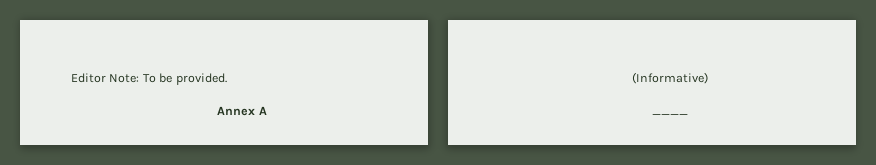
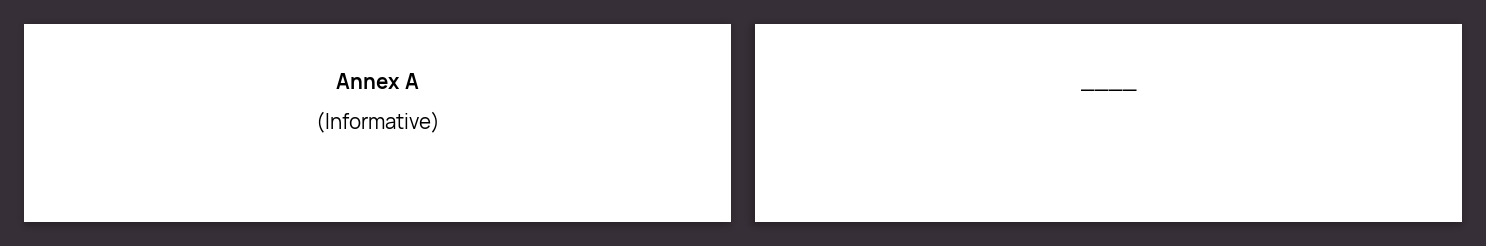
[71,73,227,85] Editor Note: To be provided. // -> (336, 81) none

